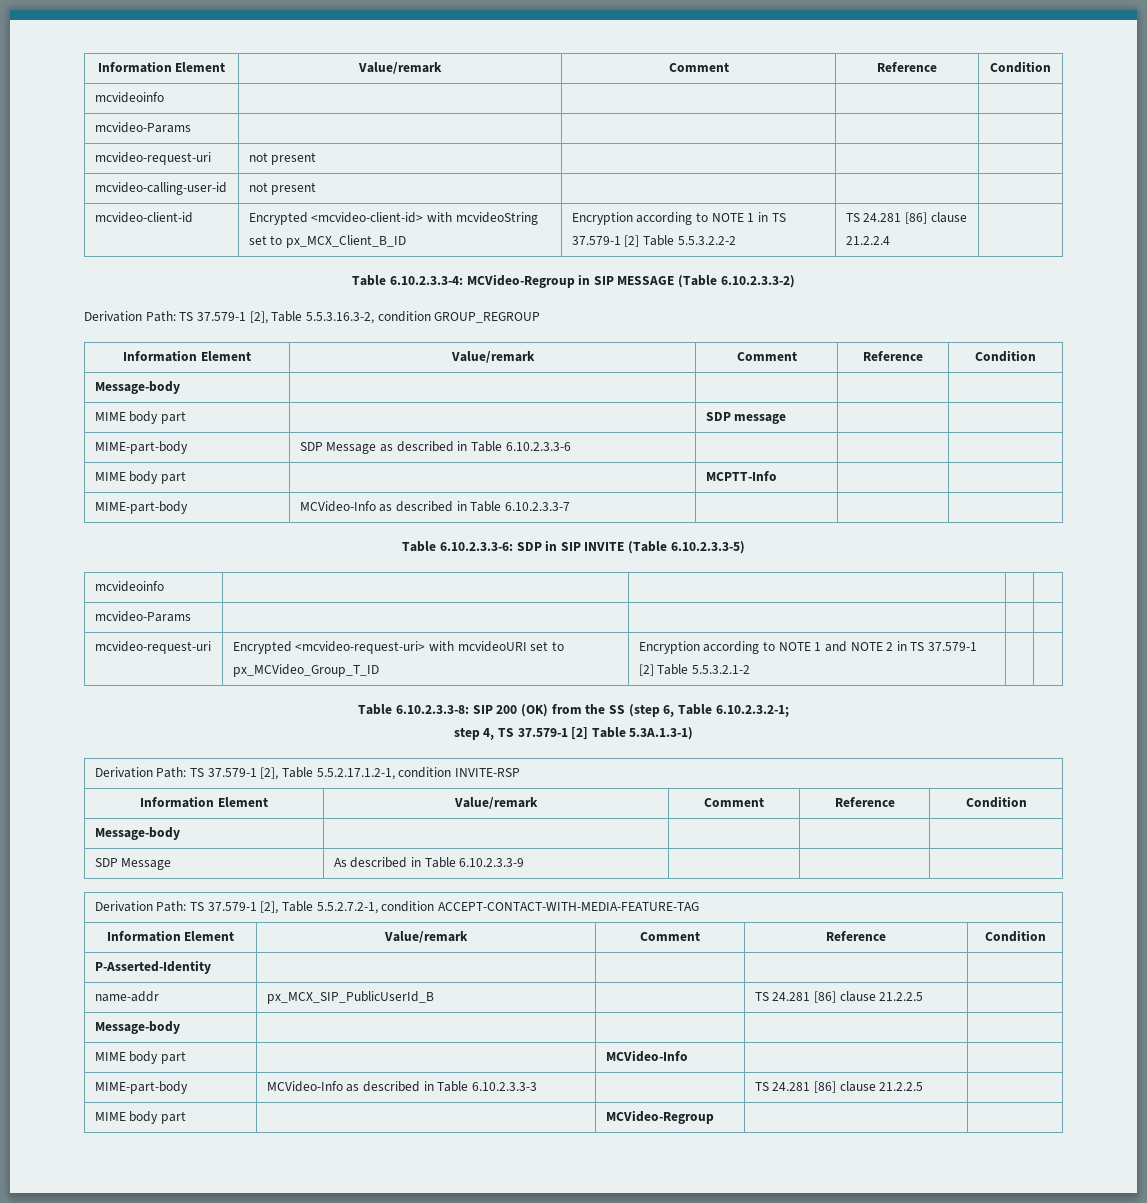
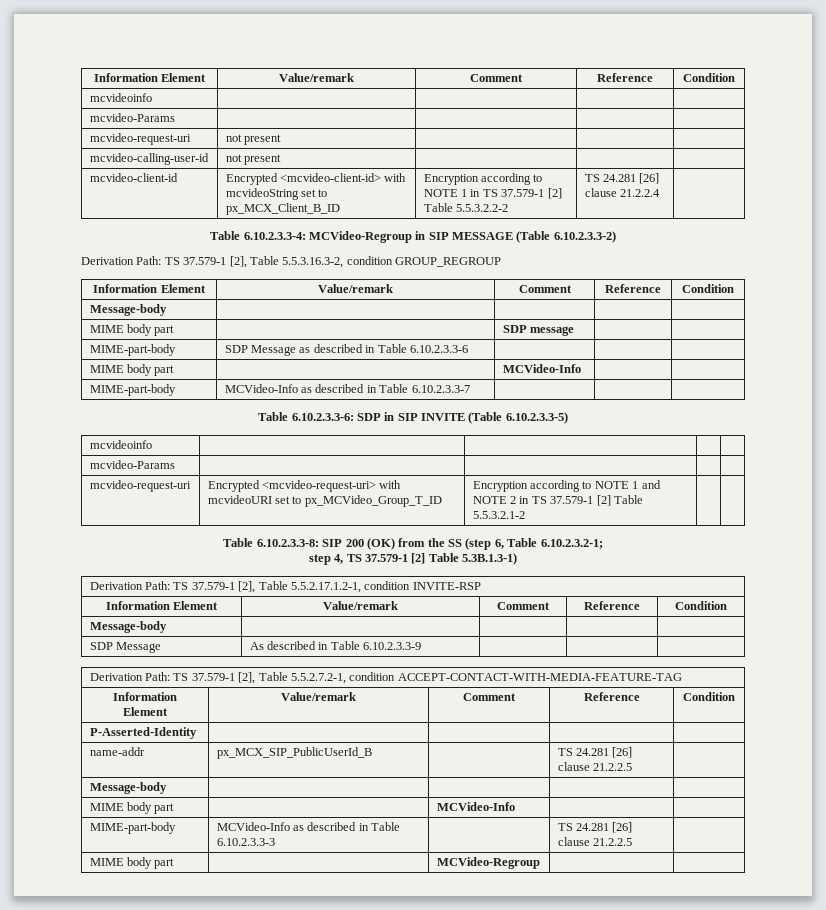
[904,212,927,224] [86] -> [639,173,660,184] [26]
[705,471,777,481] MCPTT-Info -> [502,364,581,373] MCVideo-Info
[629,727,694,740] 5.3A.1.3-1) -> [462,553,518,565] 5.3B.1.3-1)
[813,991,836,1003] [86] -> [612,747,633,758] [26]
[813,1081,836,1093] [86] -> [612,822,633,833] [26]

